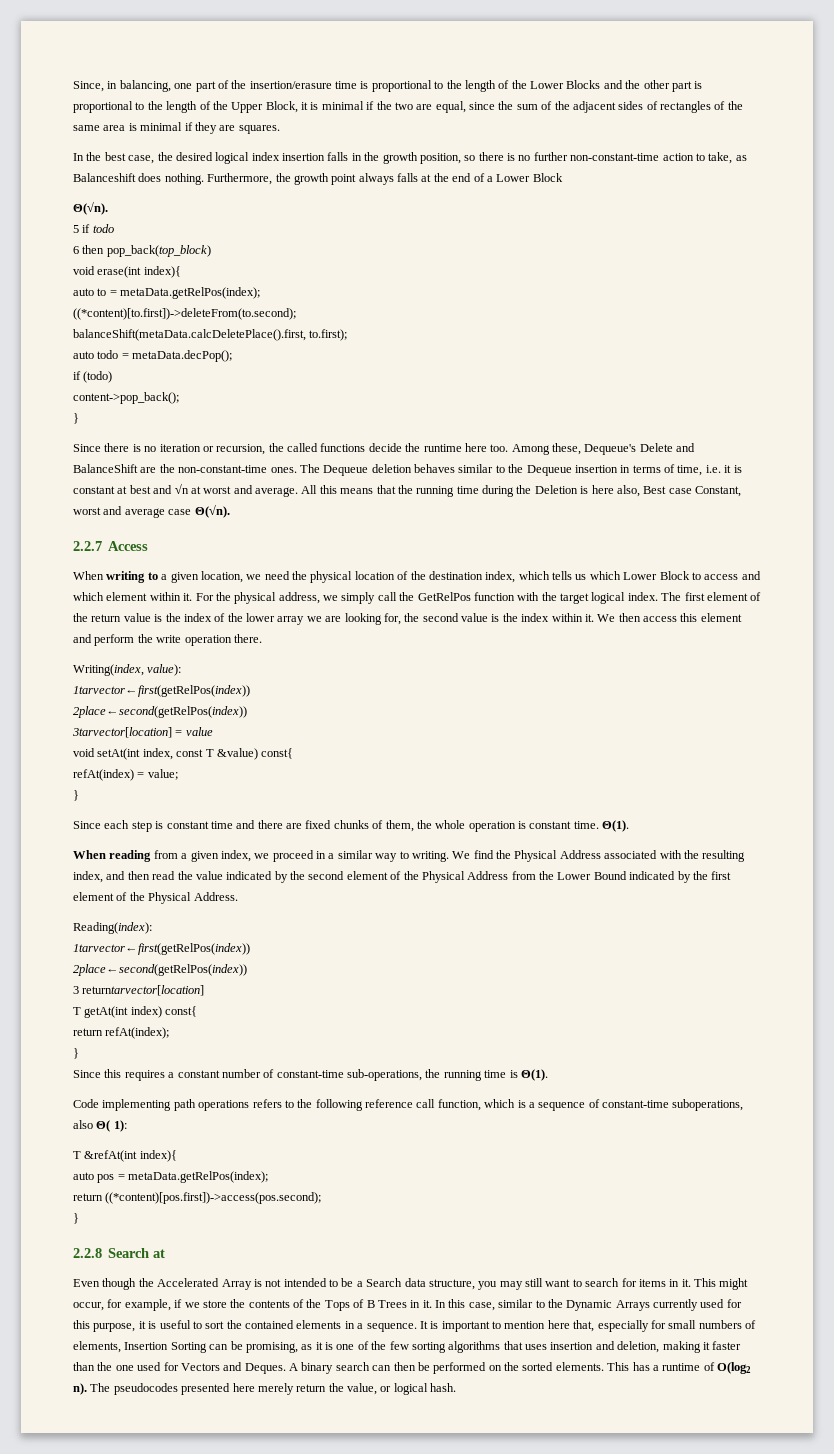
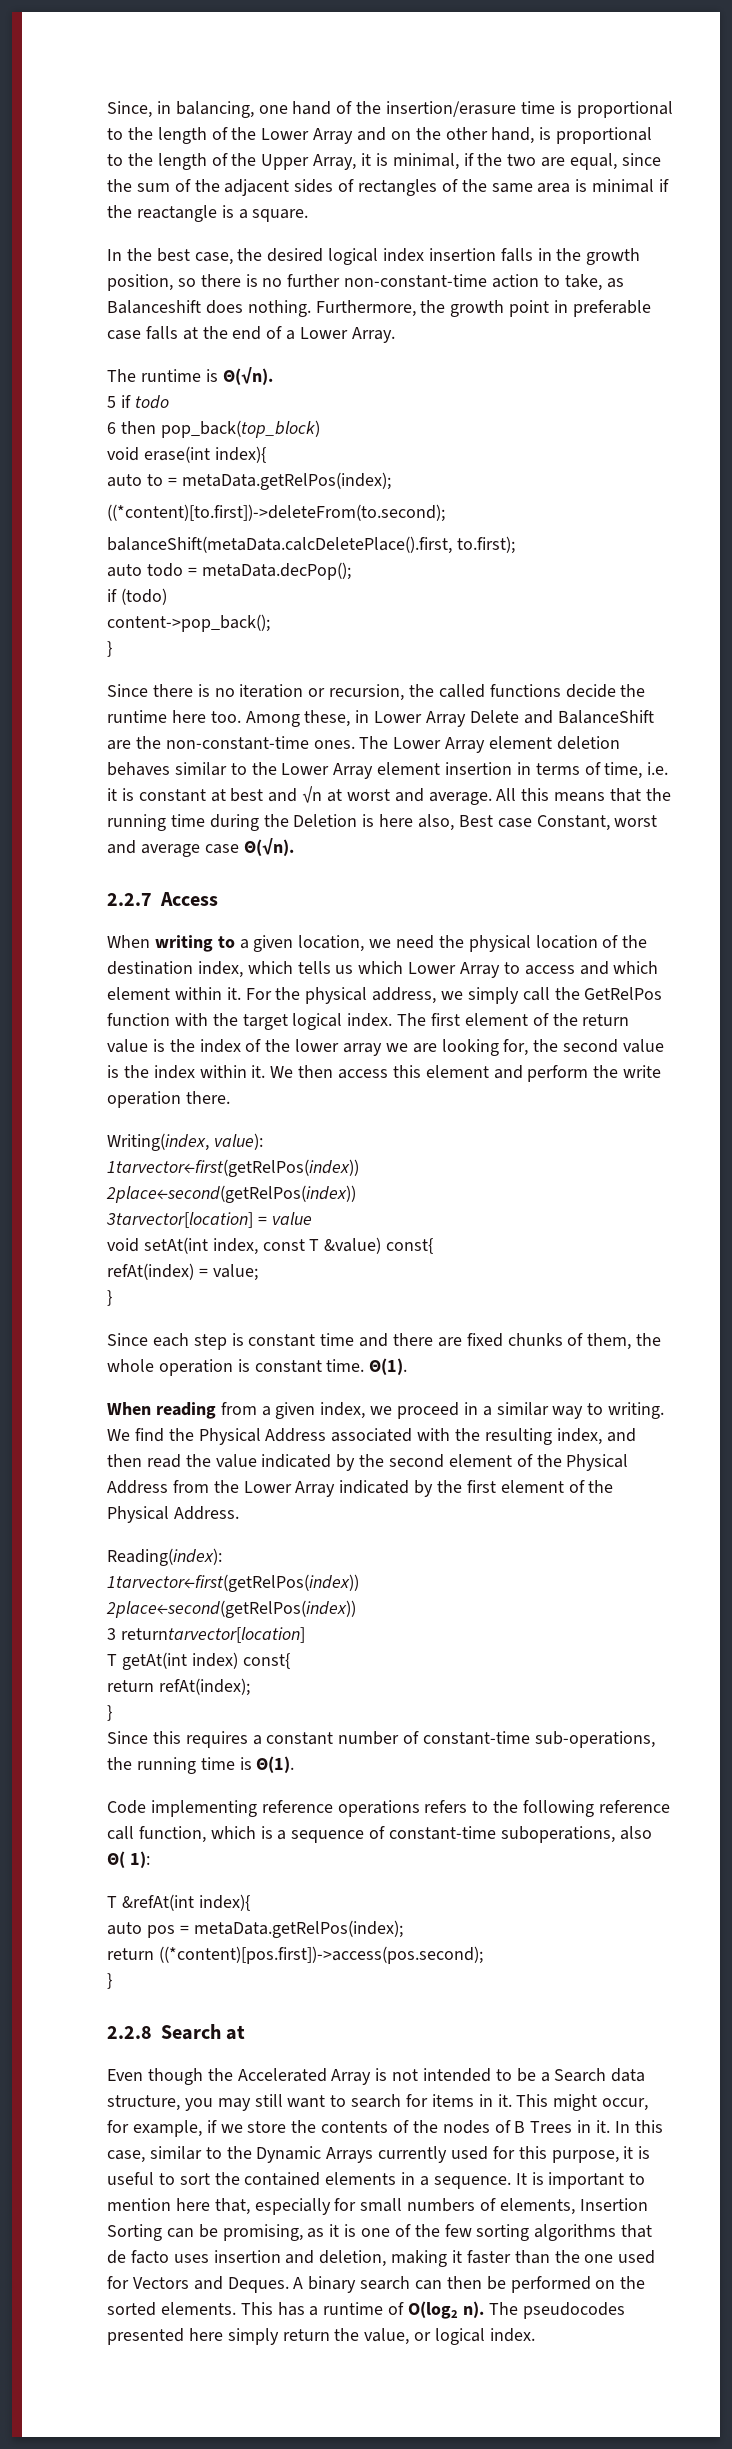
[195,81,216,92] part -> [292,101,332,115] hand
[566,80,623,89] Blocks and -> [313,127,411,144] Array and on
[671,81,692,92] part -> [491,127,535,144] hand,
[265,101,364,113] Block, it is minimal -> [313,153,459,170] Array, it is minimal,
[194,122,280,134] they are squares. -> [107,205,309,222] the reactangle is a square.
[358,173,394,185] always -> [554,300,651,317] [107,330,141,340] in preferable case
[532,173,563,182] Block // -> [351,327,395,343] [107,369,218,382] Array. // The runtime is
[584,444,637,455] Dequeue's -> [355,710,467,727] in Lower Array
[323,465,369,476] Dequeue -> [393,736,553,753] Lower Array element
[526,465,572,476] Dequeue -> [281,762,441,779] Lower Array element
[659,571,690,580] Block -> [460,962,501,978] Array
[593,871,627,880] Bound -> [295,1481,336,1497] Array
[173,1099,196,1111] path -> [261,1800,333,1813] reference
[324,1300,350,1311] Tops -> [442,2120,490,2134] nodes
(523, 1345) none -> [107,2250,169,2264] de facto
[257,1383,294,1395] merely -> [227,2328,279,2345] simply
[430,1383,457,1392] hash. -> [489,2328,535,2342] index.

